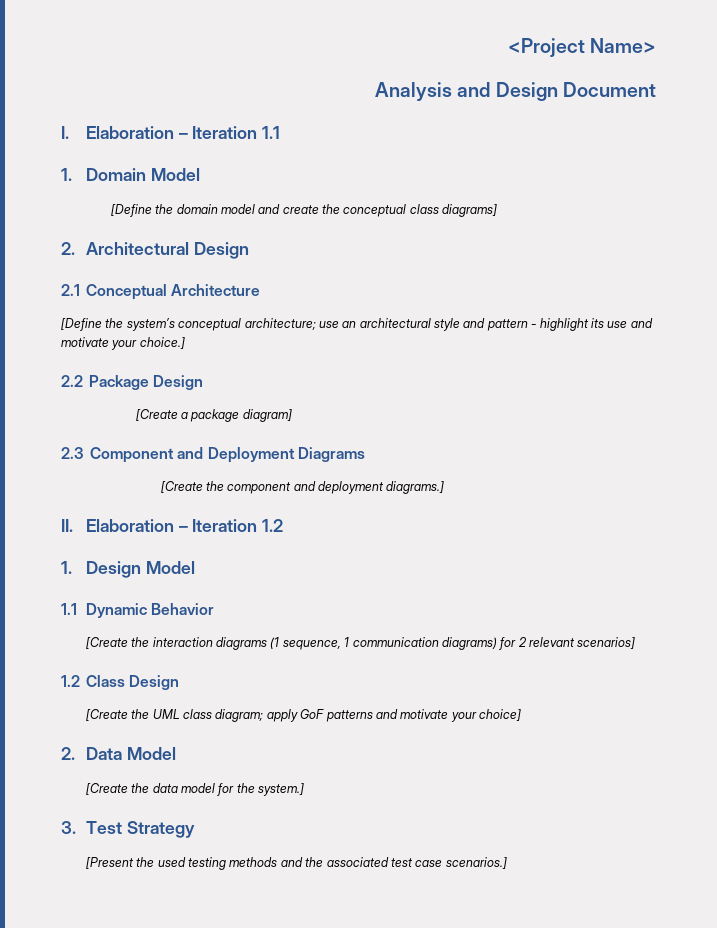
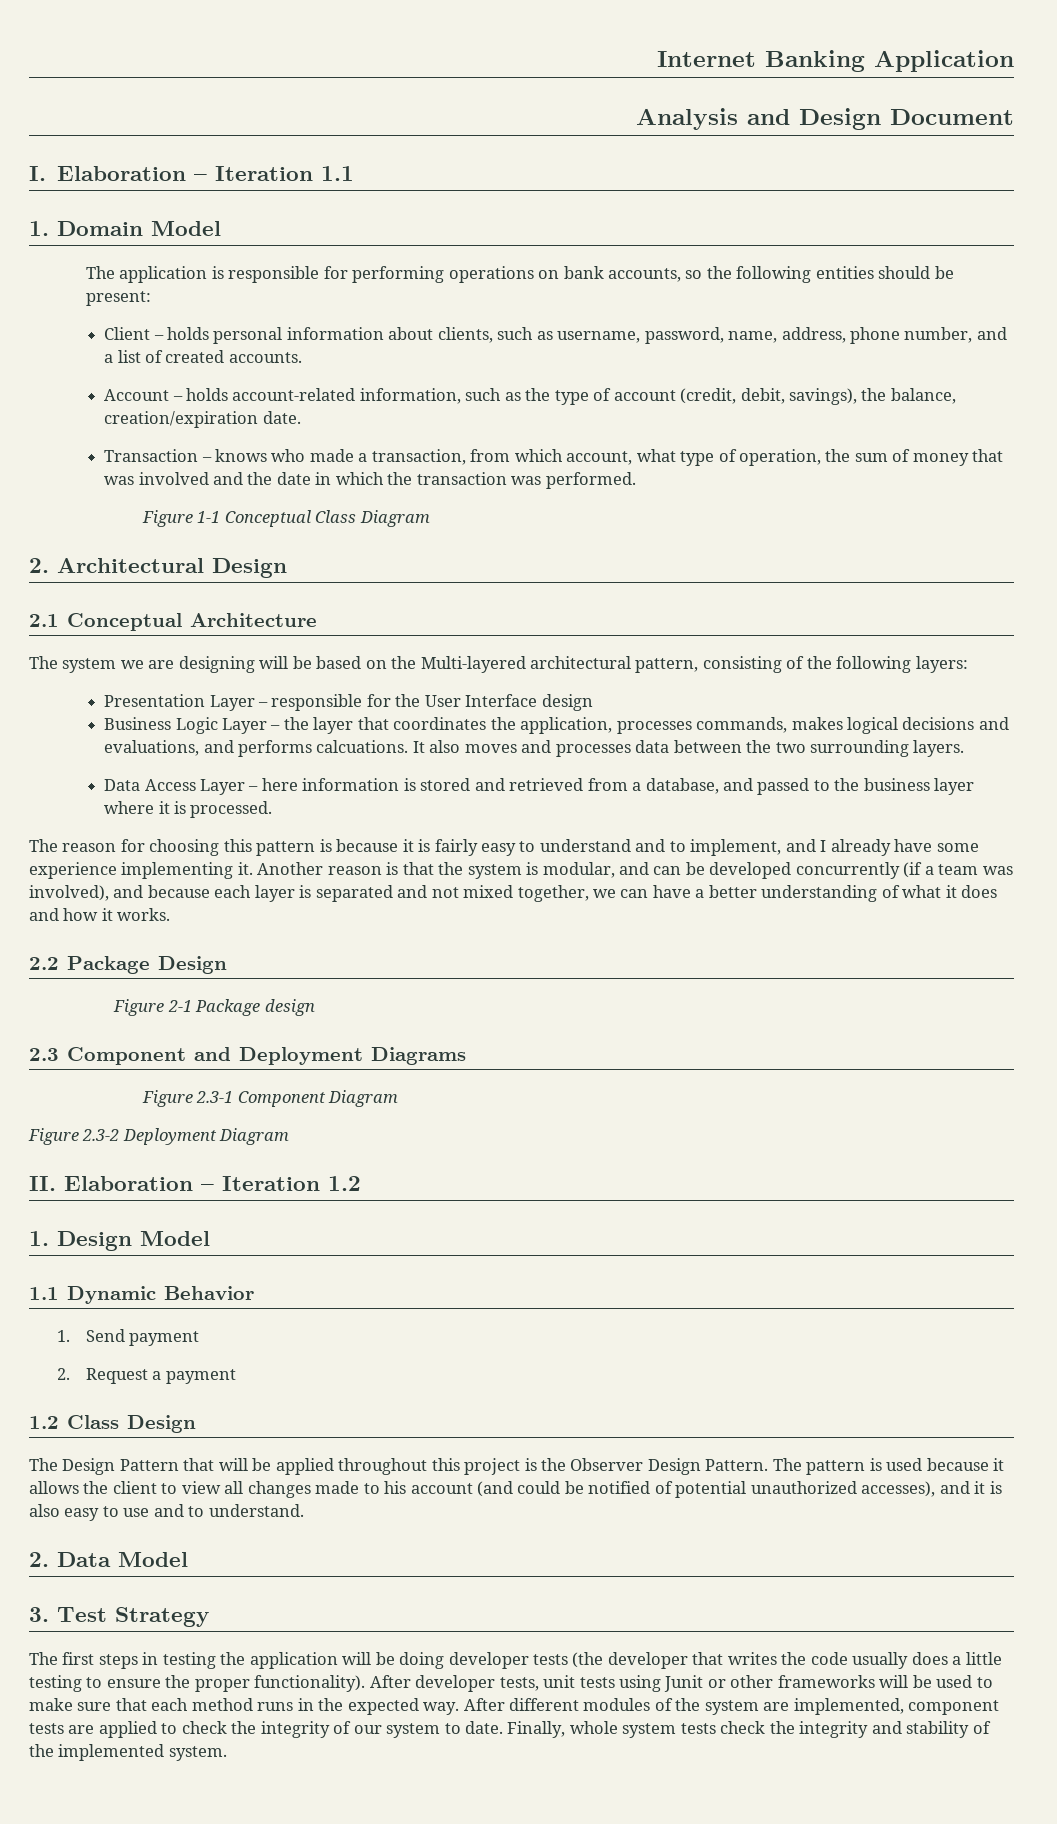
[507,38,656,57] <Project Name> -> [657,50,1014,72] Internet Banking Application
[110,204,498,217] [Define the domain model and create the conceptual class diagrams] -> [85,266,954,283] [85,291,151,306] [104,327,1007,344] [104,350,302,363] [104,388,956,405] [104,411,301,428] [104,449,1004,466] [104,472,636,489] [141,510,430,527] The application is responsible for performing operations on bank accounts, so the following entities should be present: // Client – holds personal information about clients, such as username, password, name, address, phone number, and a list of created accounts. // Account – holds account-related information, such as the type of account (credit, debit, savings), the balance, creation/expiration date. // Transaction – knows who made a transaction, from which account, what type of operation, the sum of money that was involved and the date in which the transaction was performed. // Figure 1-1 Conceptual Class Diagram
[61,318,653,331] [61,337,185,350] [Define the system’s conceptual architecture; use an architectural style and pattern - highlight its use and motivate your choice.] -> [29,656,968,673] [104,694,593,711] [104,717,1009,734] [104,740,965,757] [104,778,975,795] [104,801,273,818] [29,839,979,856] [29,862,1013,879] [29,885,998,902] [29,908,171,921] The system we are designing will be based on the Multi-layered architectural pattern, consisting of the following layers: // Presentation Layer – responsible for the User Interface design // Business Logic Layer – the layer that coordinates the application, processes commands, makes logical decisions and evaluations, and performs calcuations. It also moves and processes data between the two surrounding layers. // Data Access Layer – here information is stored and retrieved from a database, and passed to the business layer where it is processed. // The reason for choosing this pattern is because it is fairly easy to understand and to implement, and I already have some experience implementing it. Another reason is that the system is modular, and can be developed concurrently (if a team was involved), and because each layer is separated and not mixed together, we can have a better understanding of what it does and how it works.
[135,409,292,422] [Create a package diagram] -> [113,999,315,1016] Figure 2-1 Package design
[160,481,445,494] [Create the component and deployment diagrams.] -> [141,1090,399,1107] [28,1128,290,1145] Figure 2.3-1 Component Diagram // Figure 2.3-2 Deployment Diagram
[85,637,636,650] [61,675,180,690] [85,709,522,722] [61,747,176,760] [85,783,305,796] [61,821,195,838] [85,857,507,870] [Create the interaction diagrams (1 sequence, 1 communication diagrams) for 2 relevant scenarios] // 1.2 Class Design // [Create the UML class diagram; apply GoF patterns and motivate your choice] // 2. Data Model // [Create the data model for the system.] // 3. Test Strategy // [Present the used testing methods and the associated test case scenarios.] -> [57,1329,200,1346] [57,1368,236,1384] [29,1415,197,1433] [29,1458,1005,1475] [29,1481,1002,1498] [29,1504,304,1521] [29,1552,189,1567] [29,1607,210,1627] [29,1652,1002,1669] [29,1675,993,1692] [29,1698,1000,1715] [29,1721,991,1738] [29,1744,227,1761] 1. Send payment // 2. Request a payment // 1.2 Class Design // The Design Pattern that will be applied throughout this project is the Observer Design Pattern. The pattern is used because it allows the client to view all changes made to his account (and could be notified of potential unauthorized accesses), and it is also easy to use and to understand. // 2. Data Model // 3. Test Strategy // The first steps in testing the application will be doing developer tests (the developer that writes the code usually does a little testing to ensure the proper functionality). After developer tests, unit tests using Junit or other frameworks will be used to make sure that each method runs in the expected way. After different modules of the system are implemented, component tests are applied to check the integrity of our system to date. Finally, whole system tests check the integrity and stability of the implemented system.

